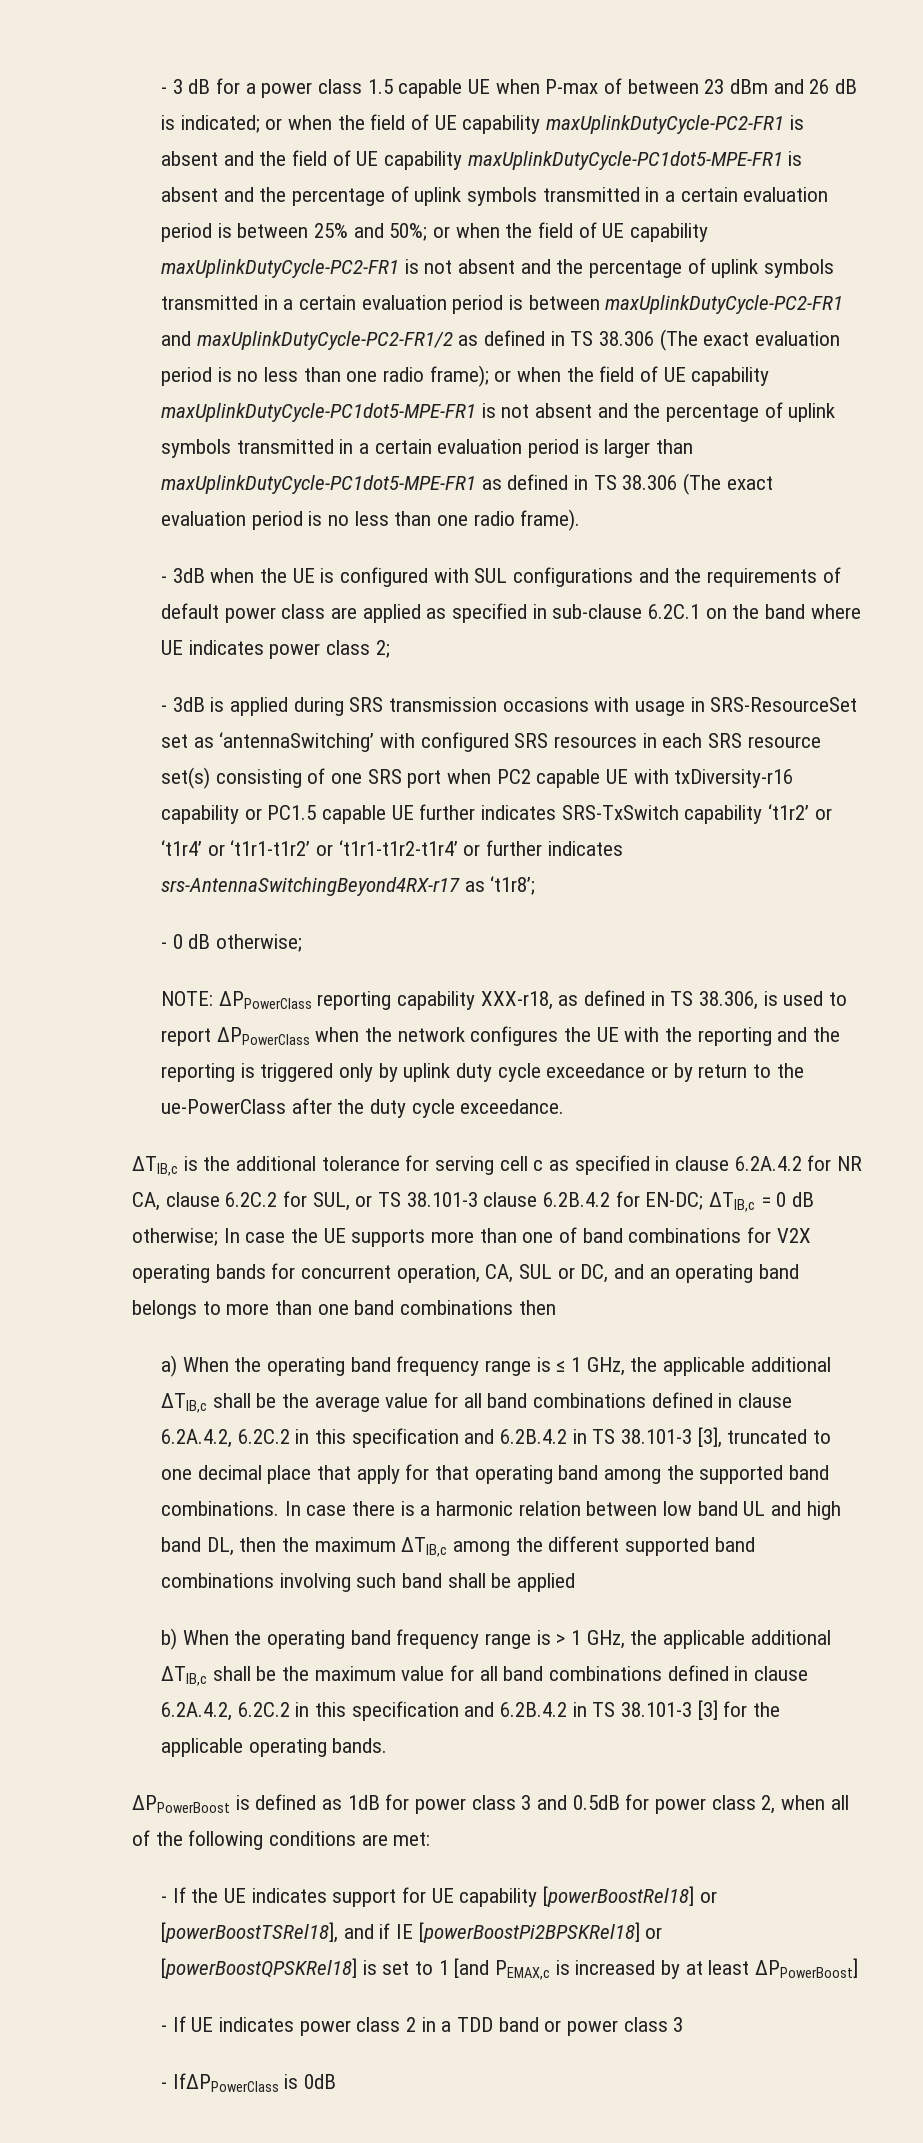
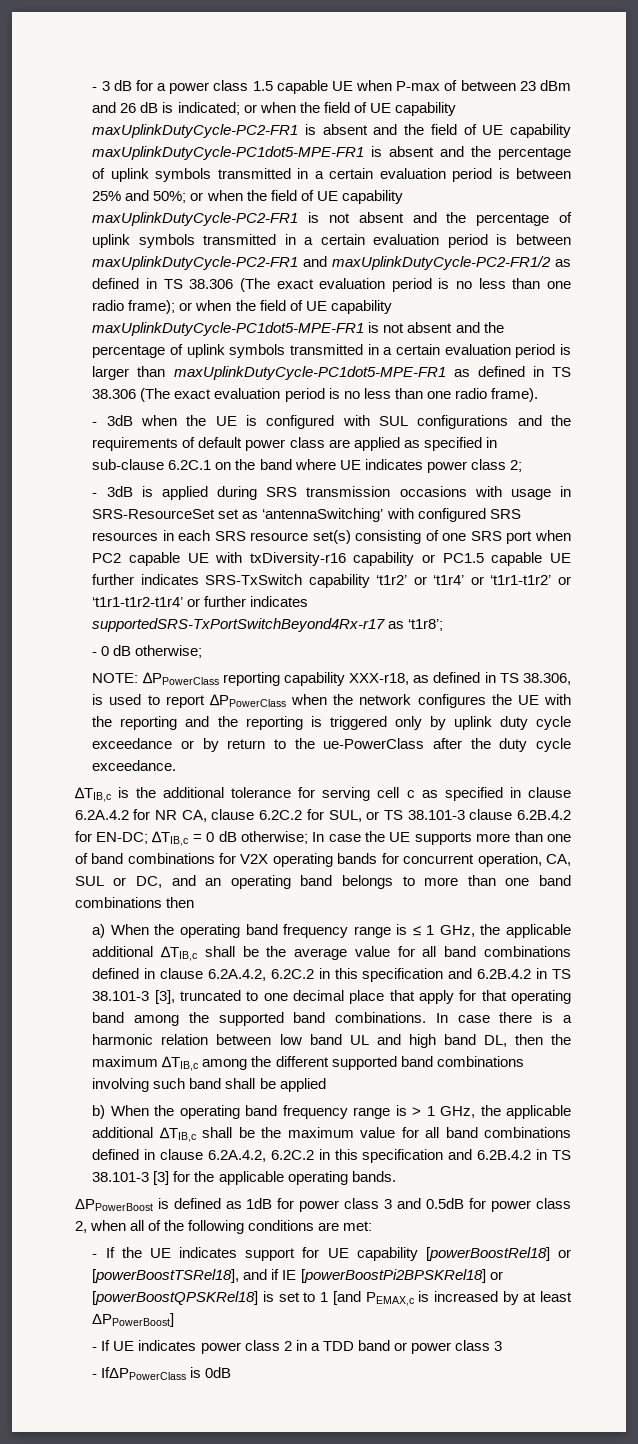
[160,877,460,896] srs-AntennaSwitchingBeyond4RX-r17 -> [92,618,386,632] supportedSRS-TxPortSwitchBeyond4Rx-r17

